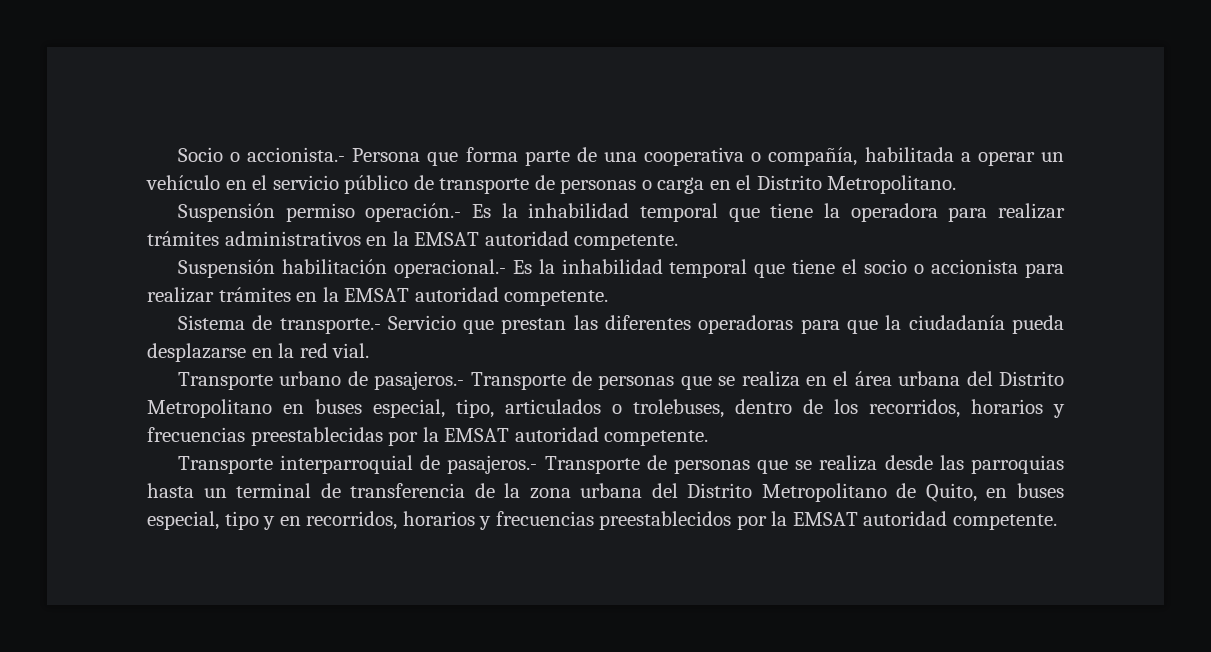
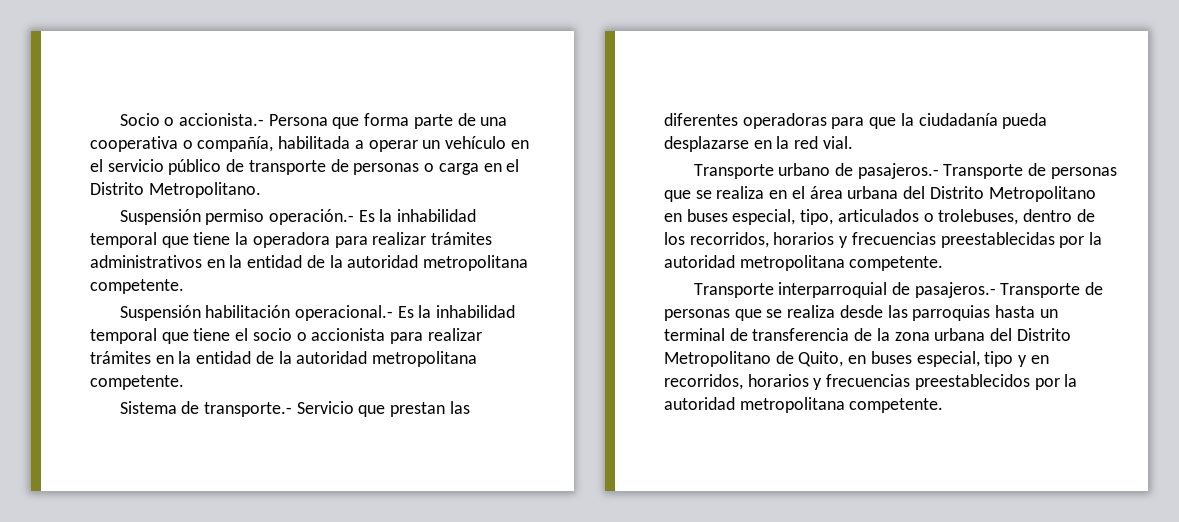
[414,231,569,246] EMSAT autoridad -> [247,255,529,271] entidad de la autoridad metropolitana
[344,287,499,302] EMSAT autoridad -> [196,351,478,367] entidad de la autoridad metropolitana
[444,427,599,442] EMSAT autoridad -> [664,255,845,271] autoridad metropolitana
[792,511,948,526] EMSAT autoridad -> [664,397,845,413] autoridad metropolitana

